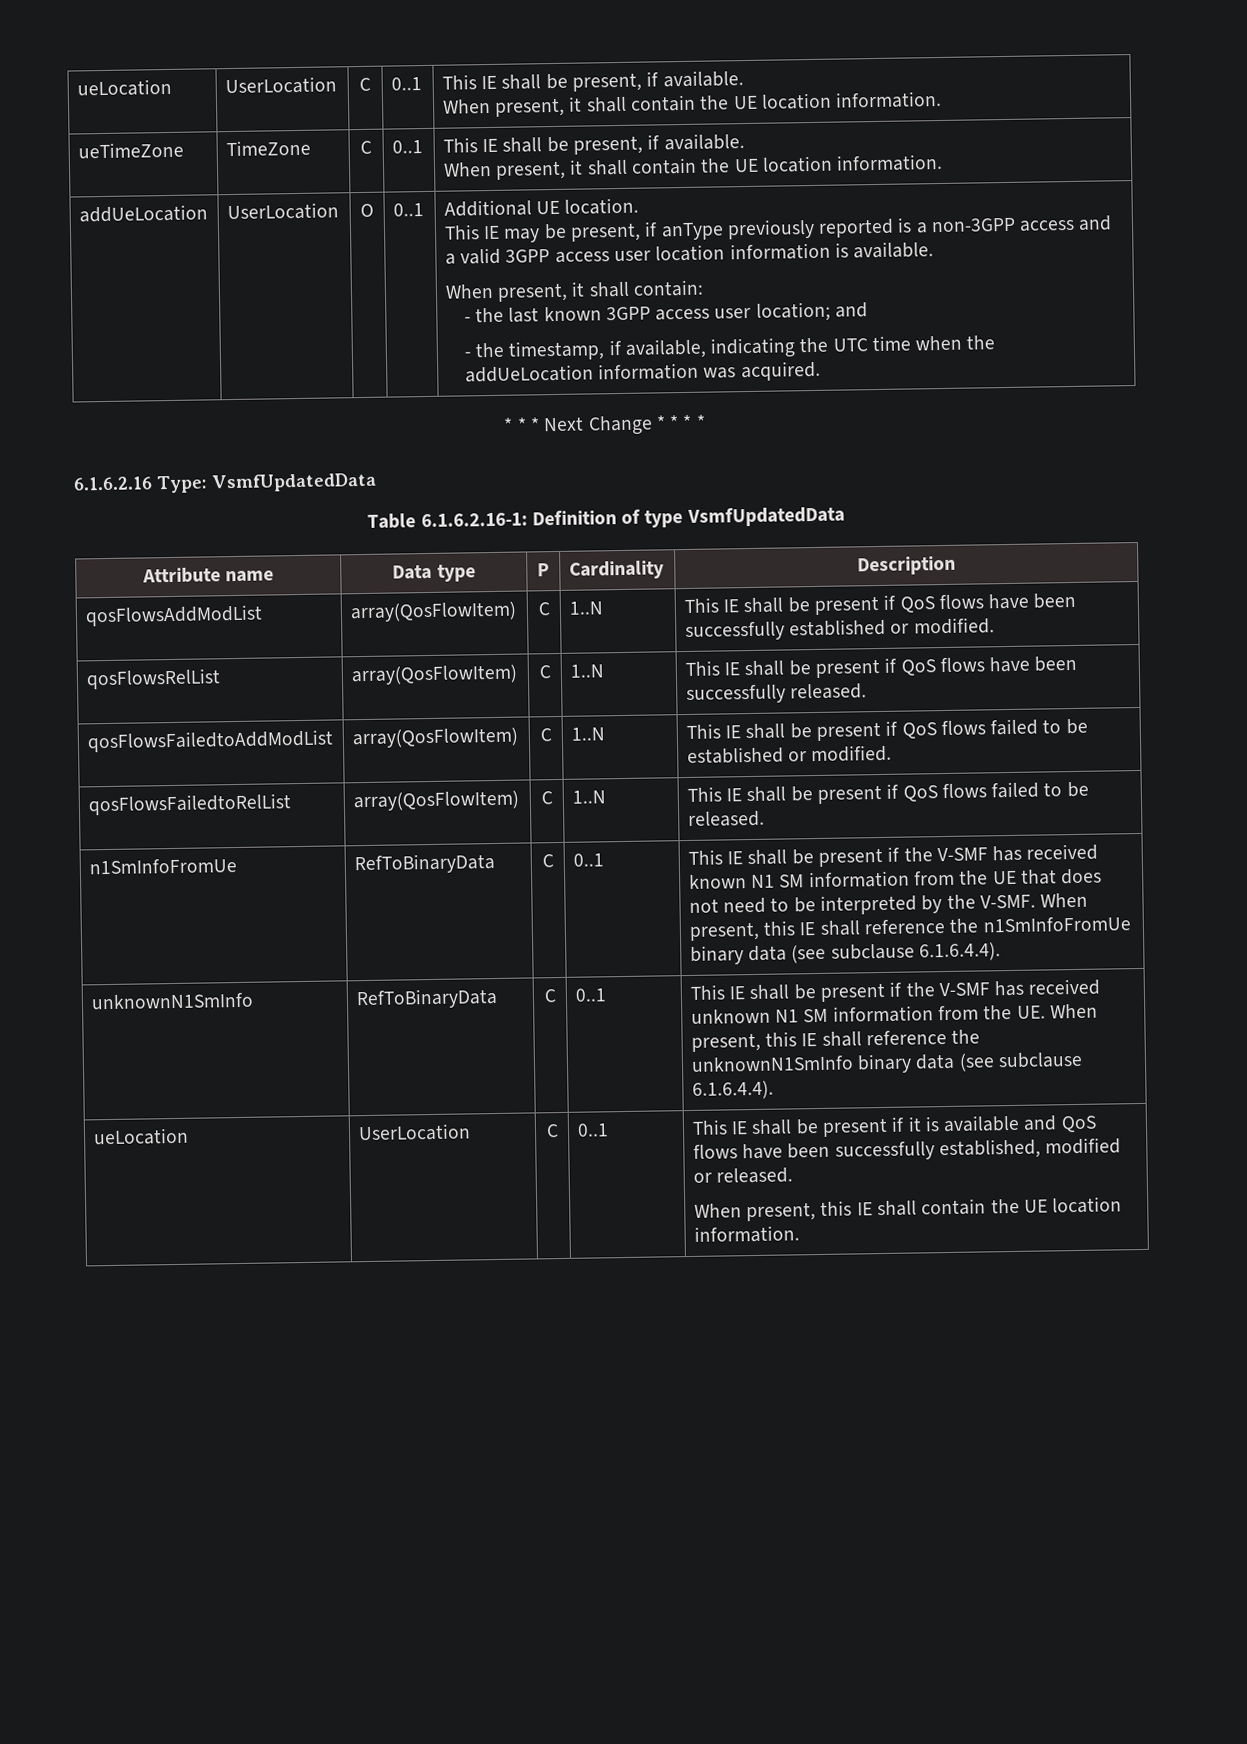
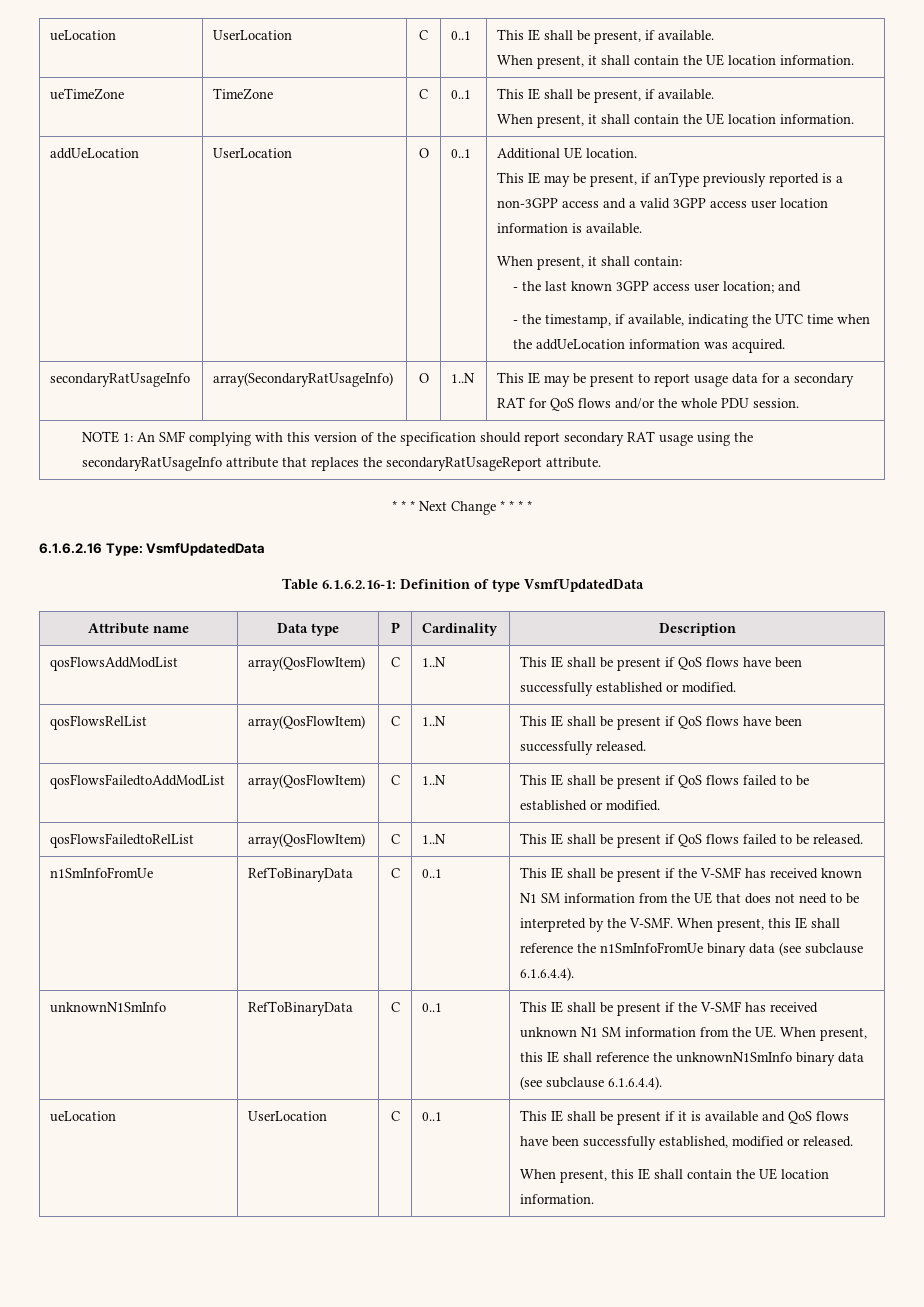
(821, 371) none -> [50,373,191,387] [213,372,394,387] [418,373,429,383] [451,373,476,383] [497,372,855,387] [497,397,800,411] [81,431,753,446] [81,457,601,471] // secondaryRatUsageInfo | array(SecondaryRatUsageInfo) | O | 1..N | This IE may be present to report usage data for a secondary RAT for QoS flows and/or the whole PDU session. // NOTE 1: An SMF complying with this version of the specification should report secondary RAT usage using the secondaryRatUsageInfo attribute that replaces the secondaryRatUsageReport attribute.

